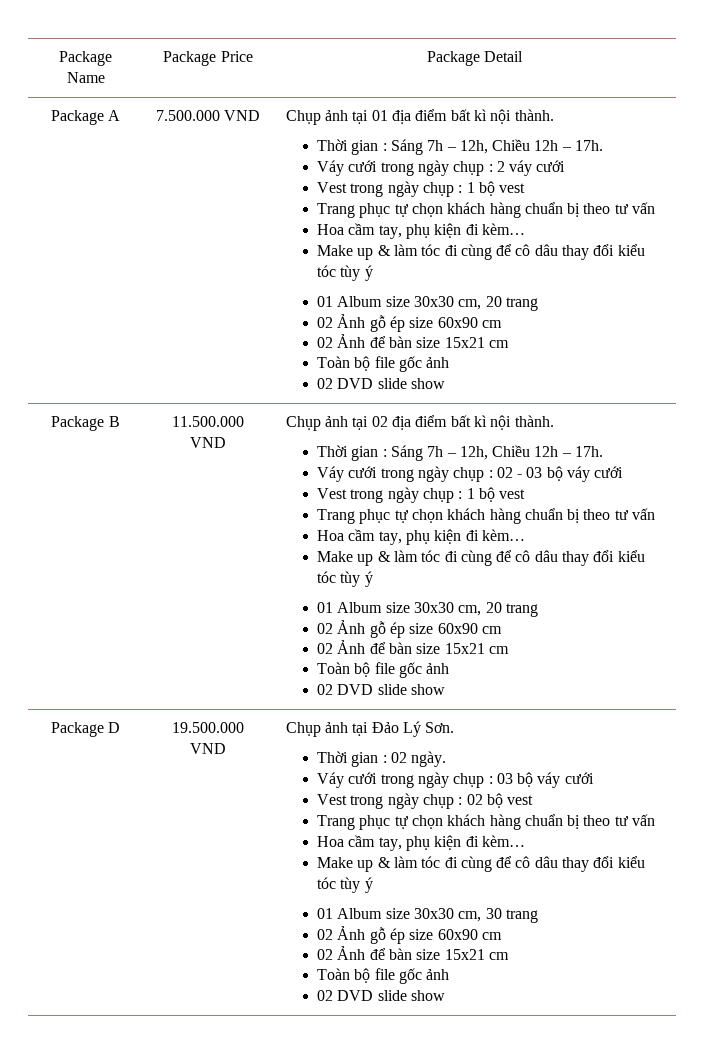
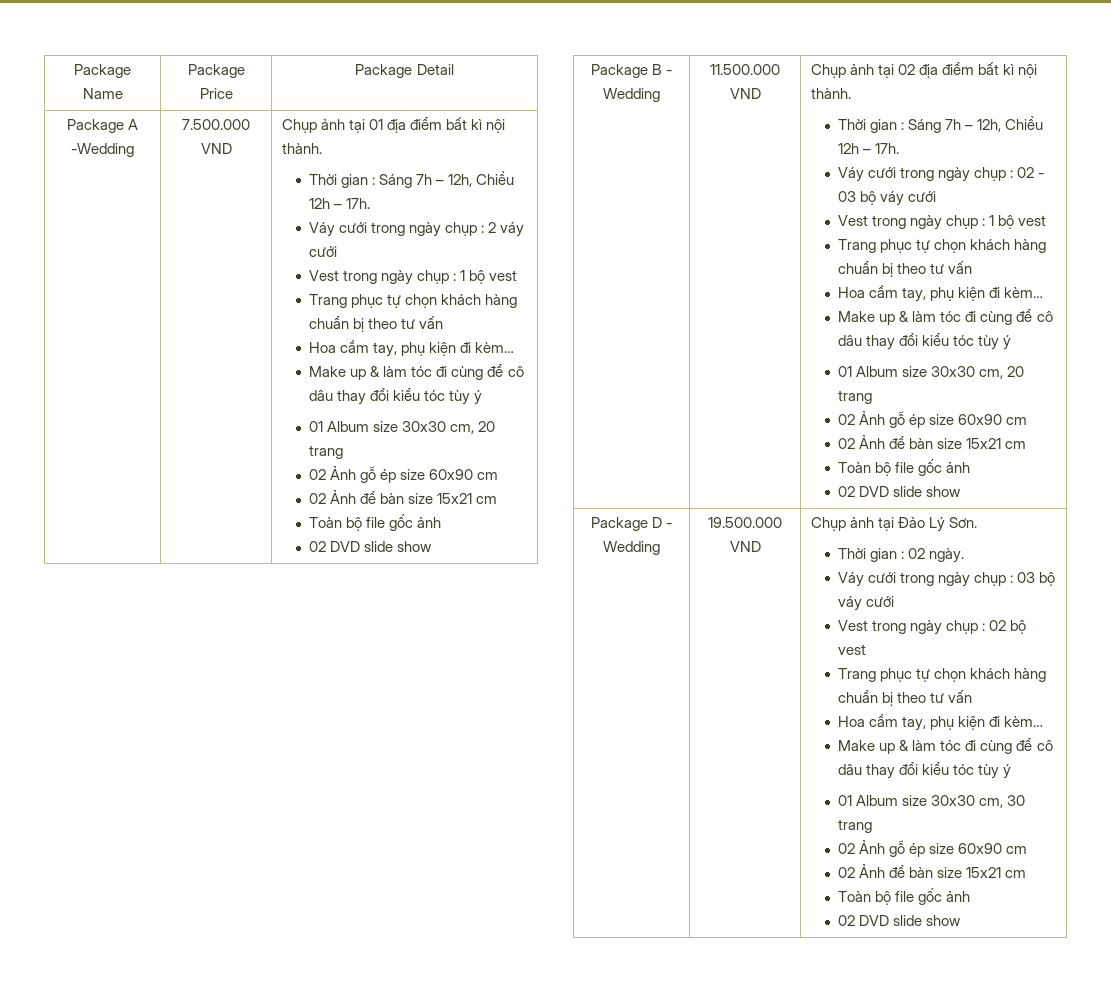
(121, 115) none -> [71,143,134,157] -Wedding
(120, 421) none -> [666,70,673,75] [603,88,660,102] - Wedding
(121, 727) none -> [666,523,673,528] [603,541,660,555] - Wedding

